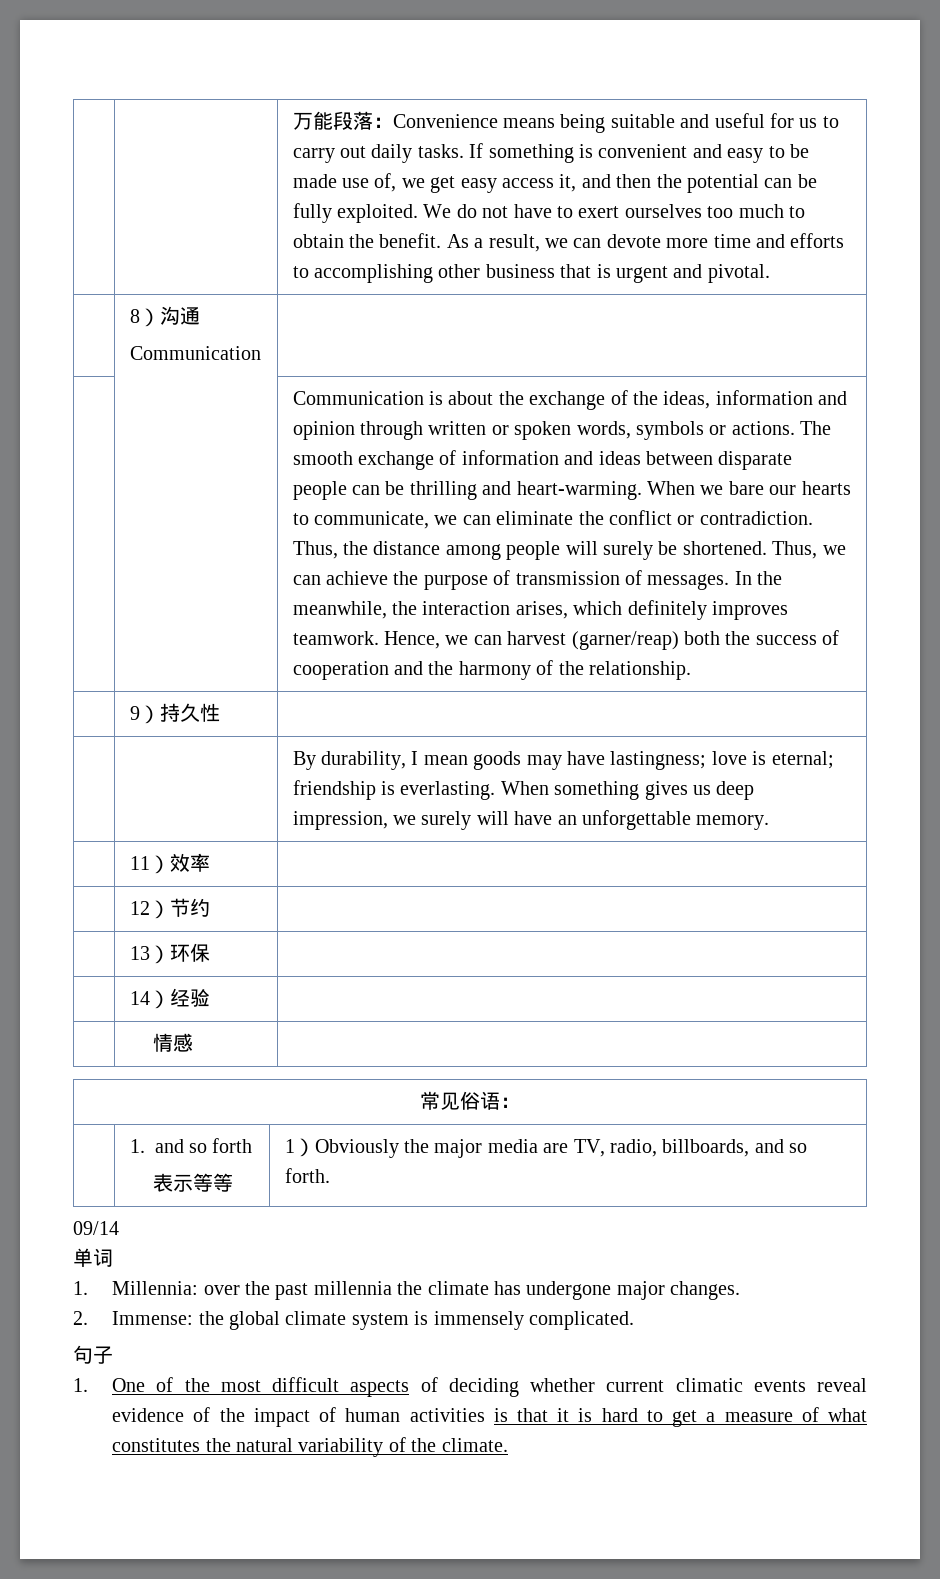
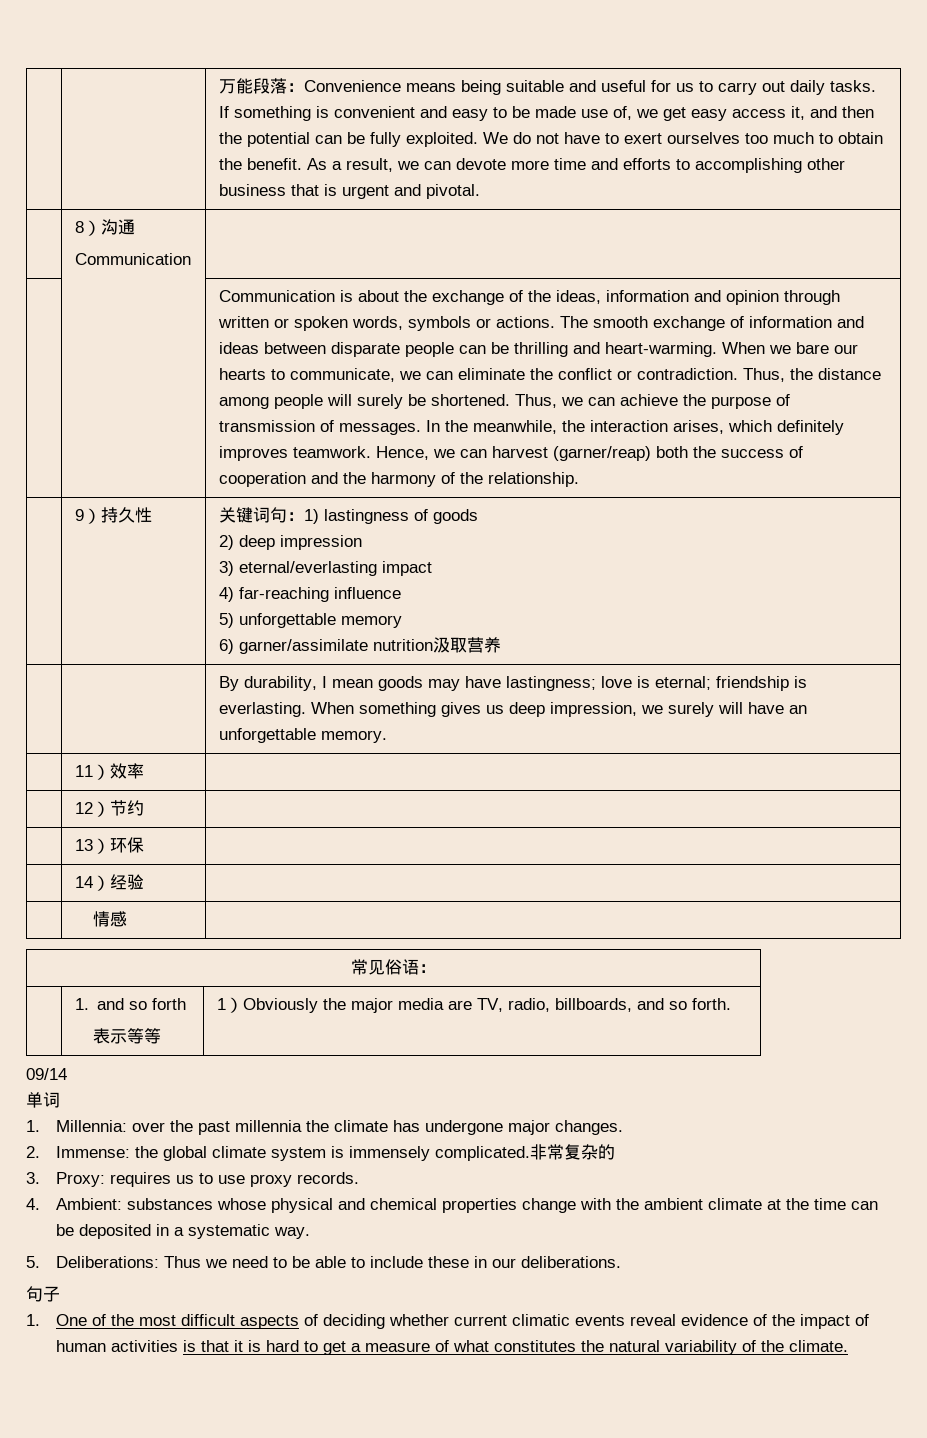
(220, 712) none -> [218,507,478,524] [218,535,362,550] [218,561,432,576] [218,587,401,602] [218,613,402,628] [218,637,501,654] 关键词句：1) lastingness of goods // 2) deep impression // 3) eternal/everlasting impact // 4) far-reaching influence // 5) unforgettable memory // 6) garner/assimilate nutrition汲取营养
(634, 1320) none -> [530,1144,616,1160] [26,1172,360,1187] [26,1198,879,1213] [56,1224,311,1239] [26,1256,622,1268] 非常复杂的 // 3. Proxy: requires us to use proxy records. // 4. Ambient: substances whose physical and chemical properties change with the ambient climate at the time can be deposited in a systematic way. // 5. Deliberations: Thus we need to be able to include these in our deliberations.

